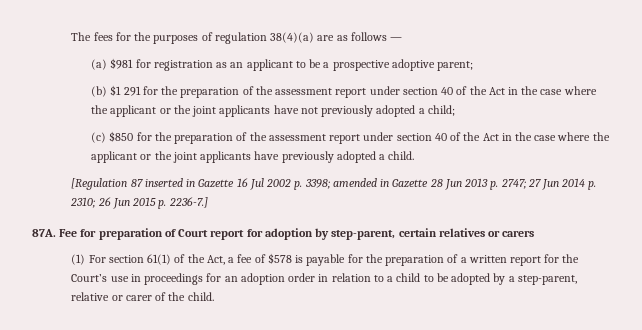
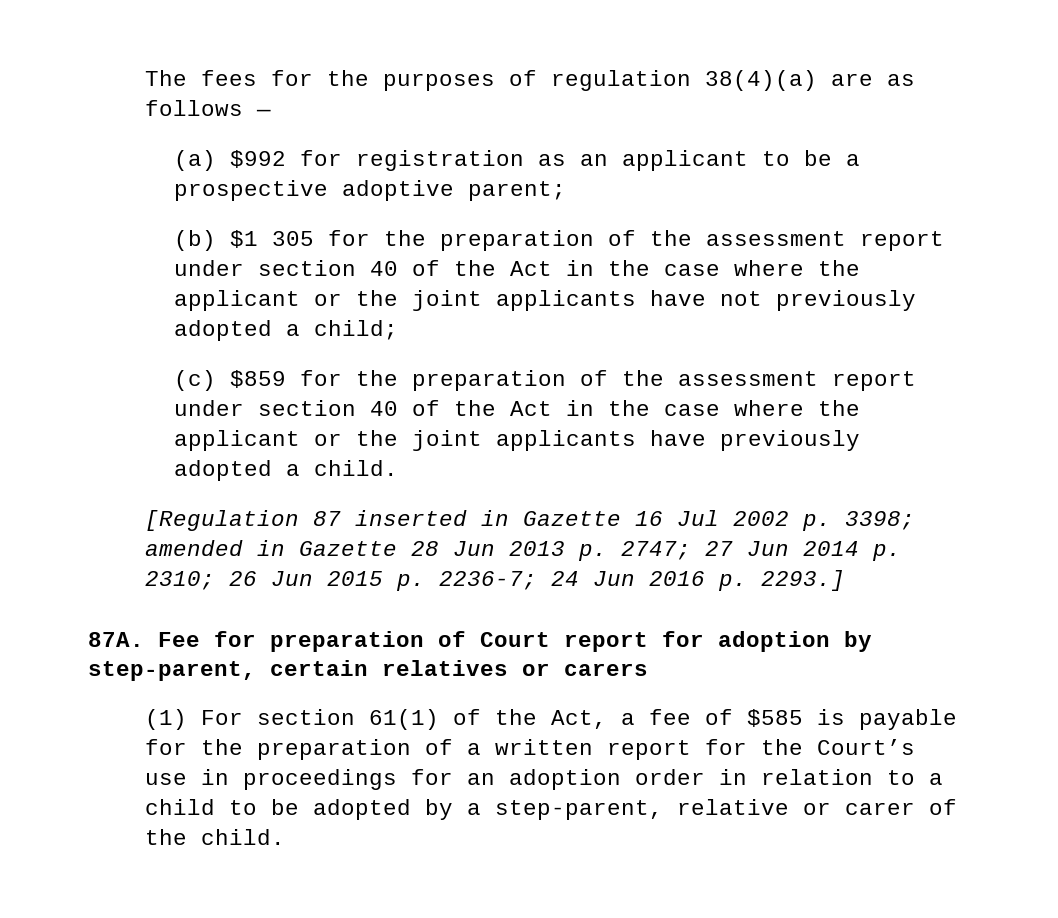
[110,58,134,69] $981 -> [230,150,287,168] $992
[123,86,141,96] 291 -> [272,231,315,246] 305
[109,131,134,142] $850 -> [230,370,287,388] $859
[168,197,208,208] 2236-7.] -> [439,570,846,591] 2236-7; 24 Jun 2016 p. 2293.]
[267,253,292,264] $578 -> [747,709,804,727] $585

